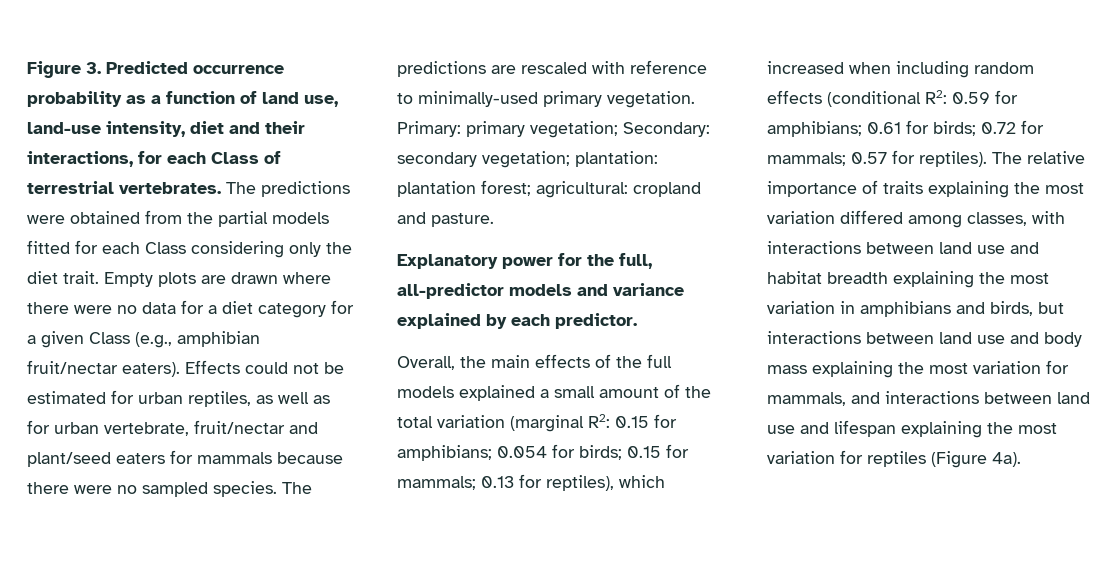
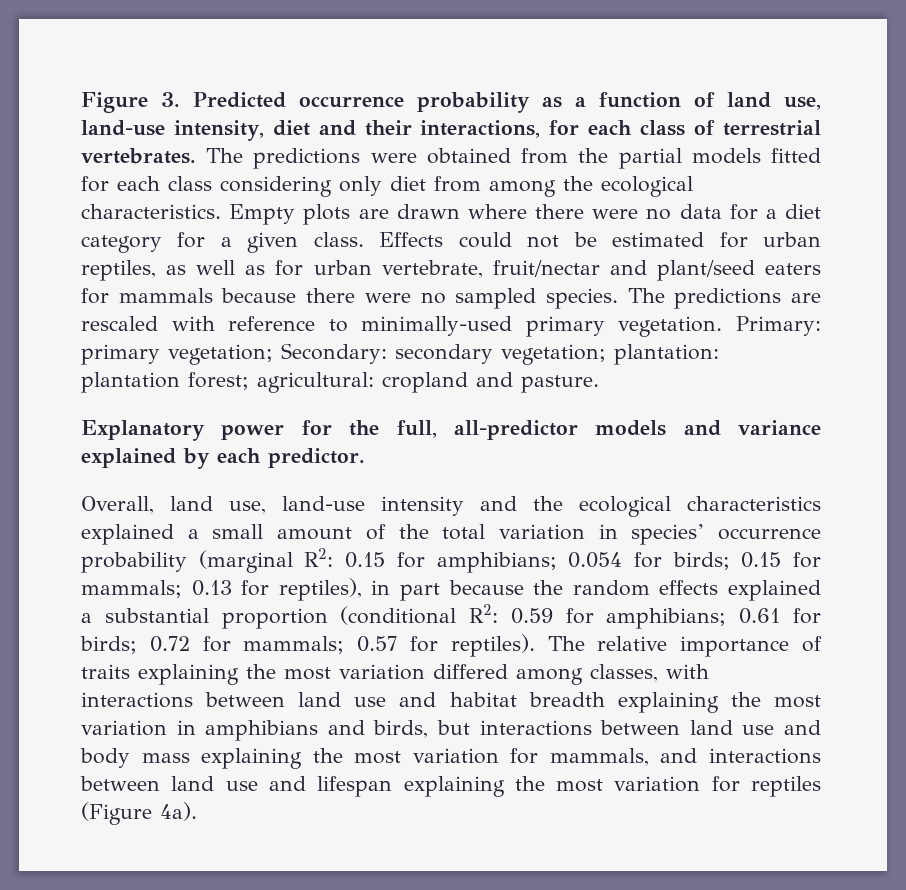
[211,152,259,164] Class -> [640,120,686,136] class
[145,242,186,254] Class -> [168,176,212,191] class
[326,242,352,254] [27,271,99,284] the diet trait. -> [390,176,693,197] [81,204,221,219] diet from among the ecological characteristics.
[89,331,260,348] [27,360,180,377] Class (e.g., amphibian fruit/nectar eaters). -> [313,232,364,247] class.
[460,354,672,368] [397,386,454,398] the main effects of the full models -> [170,496,821,517] land use, land-use intensity and the ecological characteristics
(505, 421) none -> [598,524,822,545] [81,552,187,573] in species’ occurrence probability
[619,475,665,488] [767,61,1034,78] [767,90,822,104] which increased when including random effects -> [371,580,822,601] [81,608,328,629] in part because the random effects explained a substantial proportion

